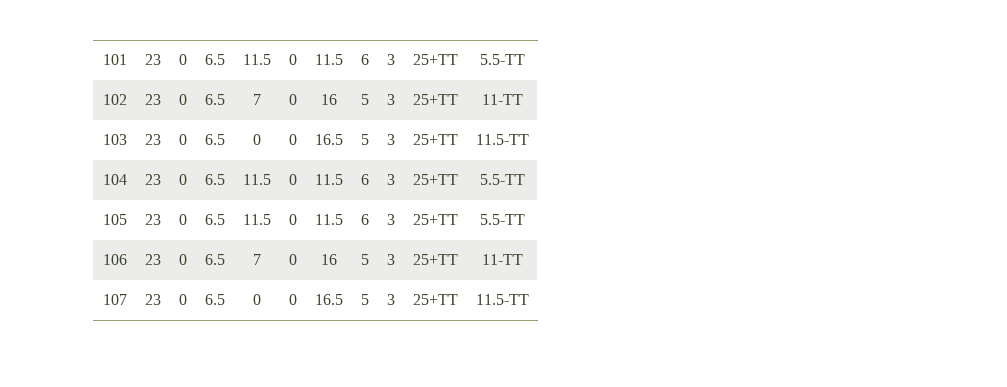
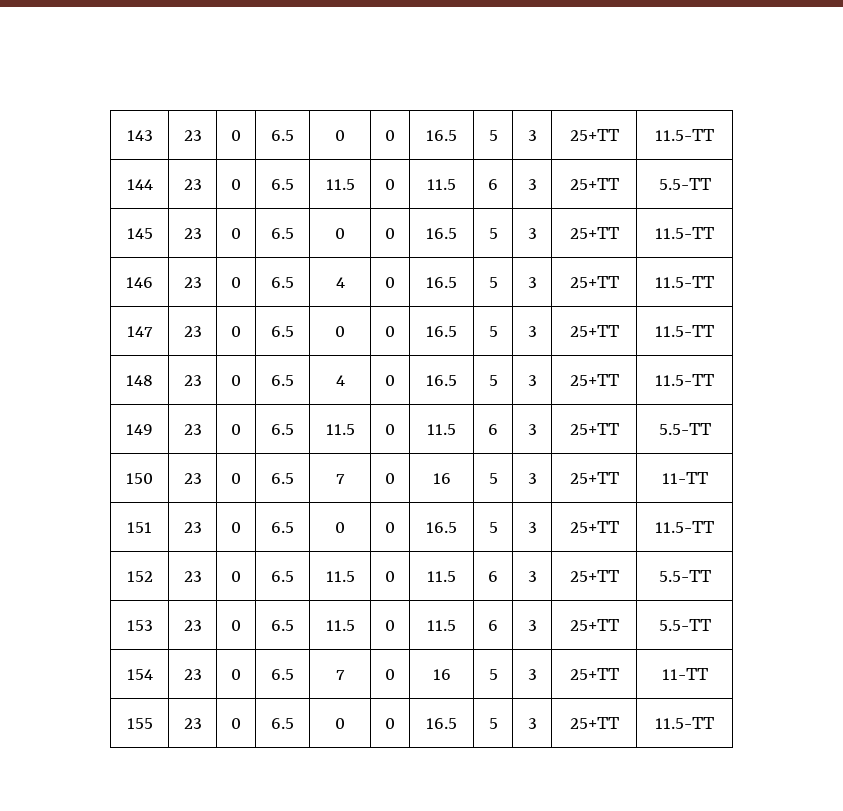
[102,54,127,65] 101 -> [126,130,153,141] [183,130,202,141] [231,130,241,141] [271,130,294,141] [335,130,345,141] [385,130,395,141] [426,130,457,141] [488,130,498,141] [527,130,537,141] [569,129,619,141] [655,129,714,141] [126,179,153,190] 143 | 23 | 0 | 6.5 | 0 | 0 | 16.5 | 5 | 3 | 25+TT | 11.5-TT // 144
[102,94,127,105] 102 -> [126,228,153,239] [183,228,202,239] [231,228,241,239] [271,228,294,239] [335,228,345,239] [385,228,395,239] [426,228,457,239] [488,228,498,239] [527,228,537,239] [569,227,619,239] [655,227,714,239] [126,277,153,288] [183,277,202,288] [231,277,241,288] [271,277,294,288] [335,277,345,288] [385,277,395,288] [426,277,457,288] [488,277,498,288] [527,277,537,288] [569,276,619,288] [655,276,714,288] [126,326,153,337] [183,326,202,337] [231,326,241,337] [271,326,294,337] [335,326,345,337] [385,326,395,337] [426,326,457,337] [488,326,498,337] [527,326,537,337] [569,325,619,337] [655,325,714,337] [126,375,153,386] [183,375,202,386] [231,375,241,386] [271,375,294,386] [335,375,345,386] [385,375,395,386] [426,375,457,386] [488,375,498,386] [527,375,537,386] [569,374,619,386] [655,374,714,386] [126,424,153,435] [183,424,202,435] [231,424,241,435] [271,424,294,435] [325,424,355,435] [385,424,395,435] [427,424,456,435] [488,424,498,435] [527,424,537,435] [569,423,619,435] [658,423,711,435] [126,473,153,484] 145 | 23 | 0 | 6.5 | 0 | 0 | 16.5 | 5 | 3 | 25+TT | 11.5-TT // 146 | 23 | 0 | 6.5 | 4 | 0 | 16.5 | 5 | 3 | 25+TT | 11.5-TT // 147 | 23 | 0 | 6.5 | 0 | 0 | 16.5 | 5 | 3 | 25+TT | 11.5-TT // 148 | 23 | 0 | 6.5 | 4 | 0 | 16.5 | 5 | 3 | 25+TT | 11.5-TT // 149 | 23 | 0 | 6.5 | 11.5 | 0 | 11.5 | 6 | 3 | 25+TT | 5.5-TT // 150
[102,134,127,145] 103 -> [127,522,152,533] 151
[102,174,127,185] 104 -> [126,571,153,582] 152
[102,214,127,225] 105 -> [126,620,153,631] 153
[102,254,127,265] 106 -> [126,669,153,680] 154
[102,294,127,305] 107 -> [126,718,153,729] 155

